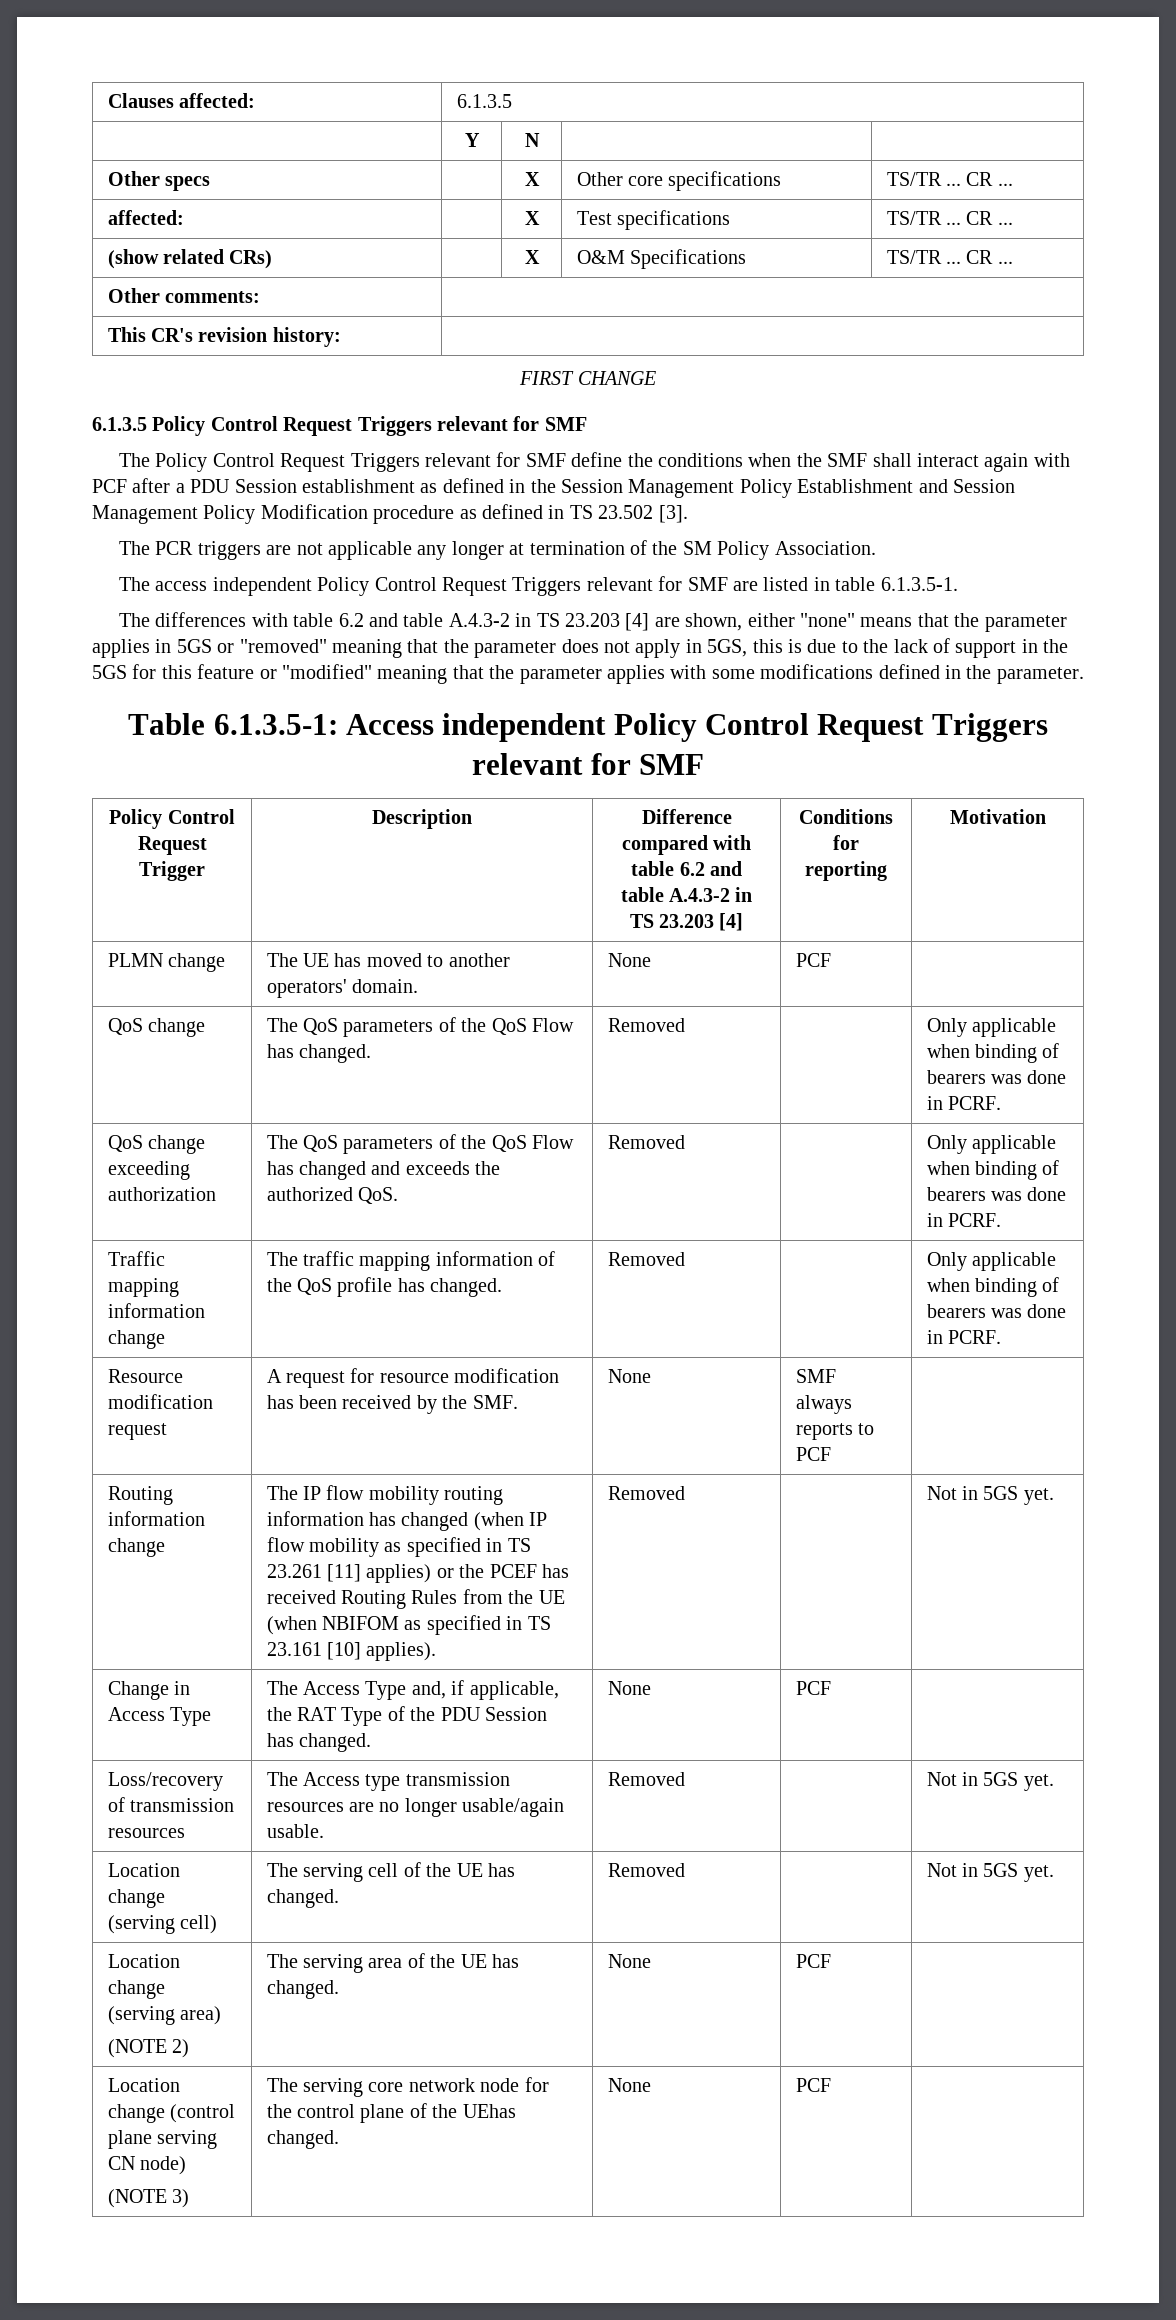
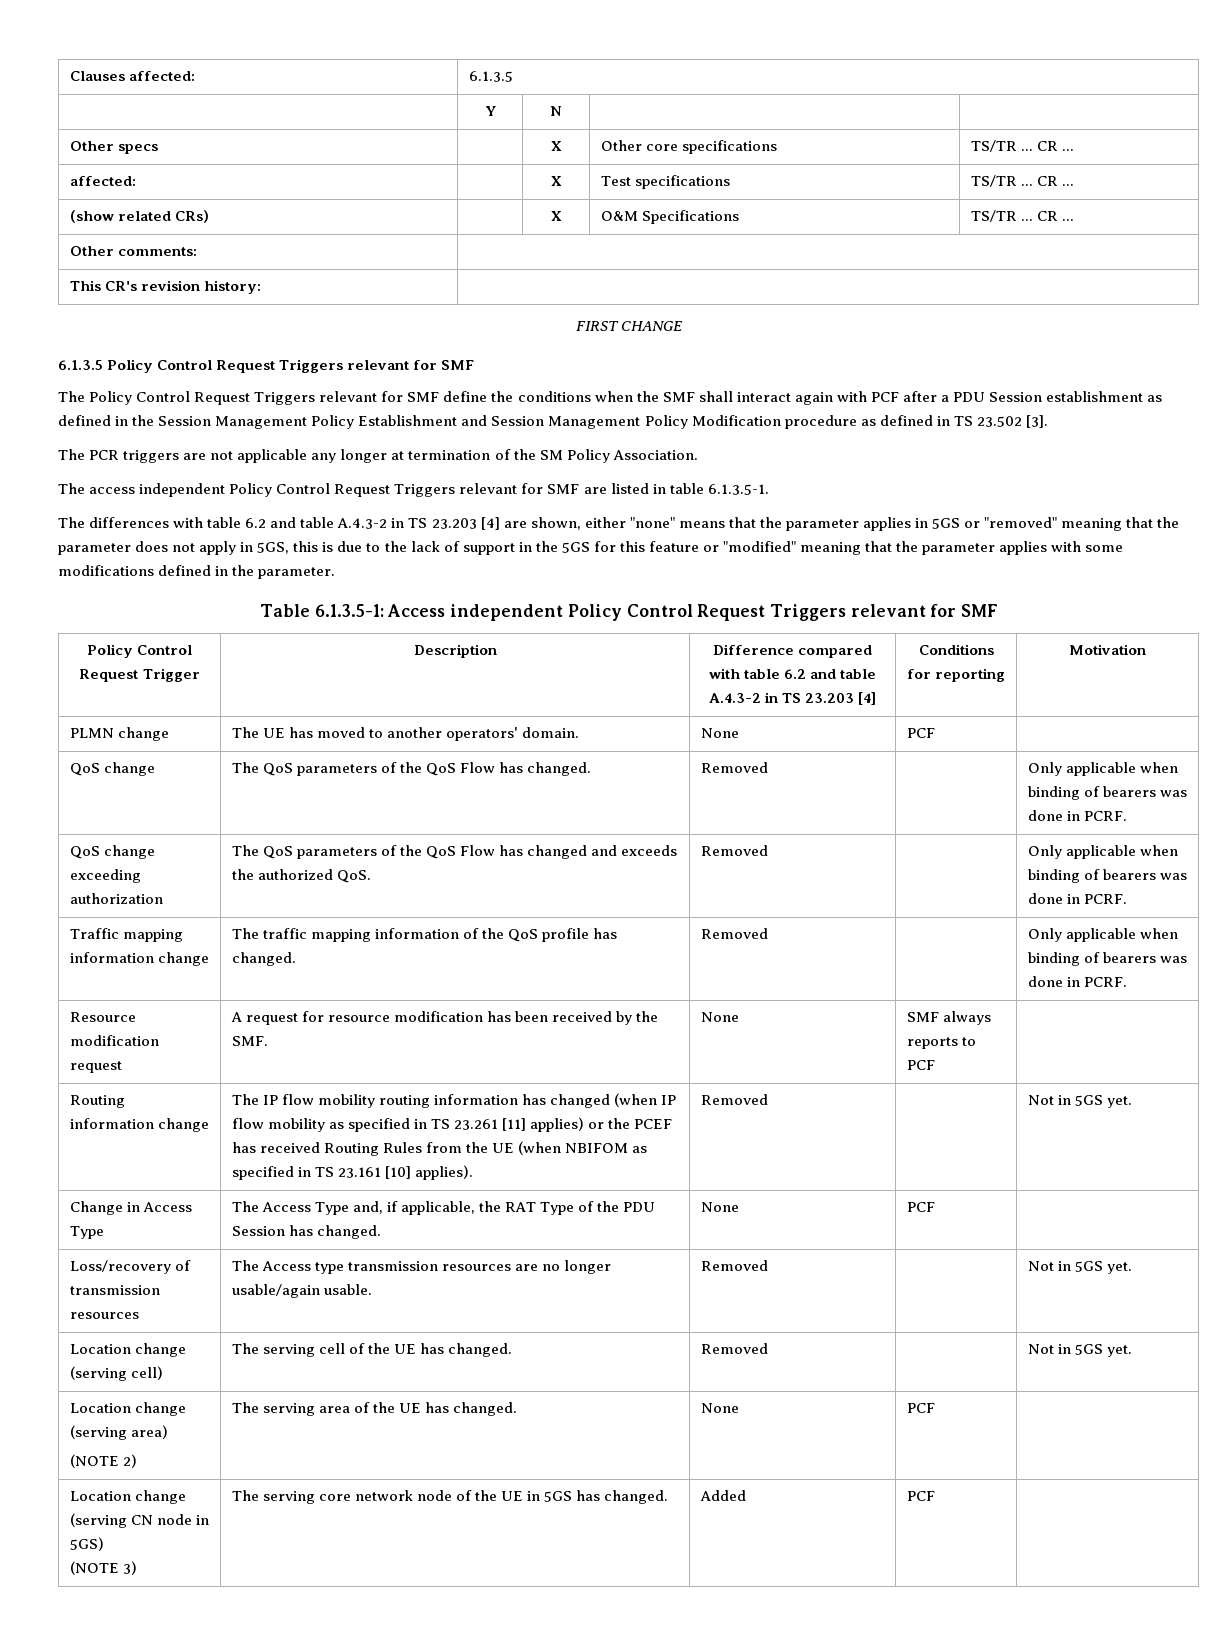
[170,2104,236,2123] [107,2130,218,2149] [107,2156,187,2175] (control plane serving CN node) -> [69,1513,209,1528] [69,1537,104,1551] (serving CN node in 5GS)
[524,2077,549,2092] [266,2103,516,2123] [266,2130,339,2149] [607,2078,651,2092] for the control plane of the UEhas changed. | None -> [456,1490,669,1504] [699,1490,746,1501] of the UE in 5GS has changed. | Added

